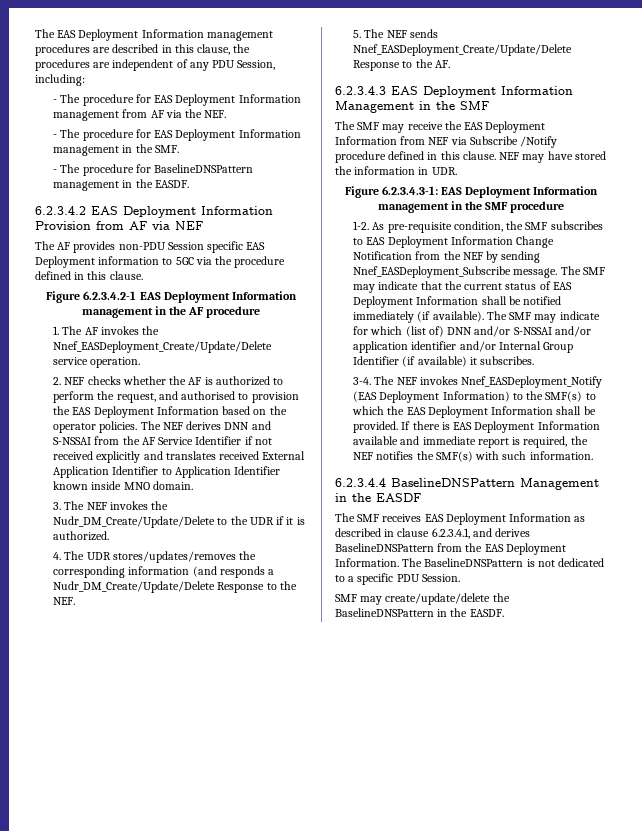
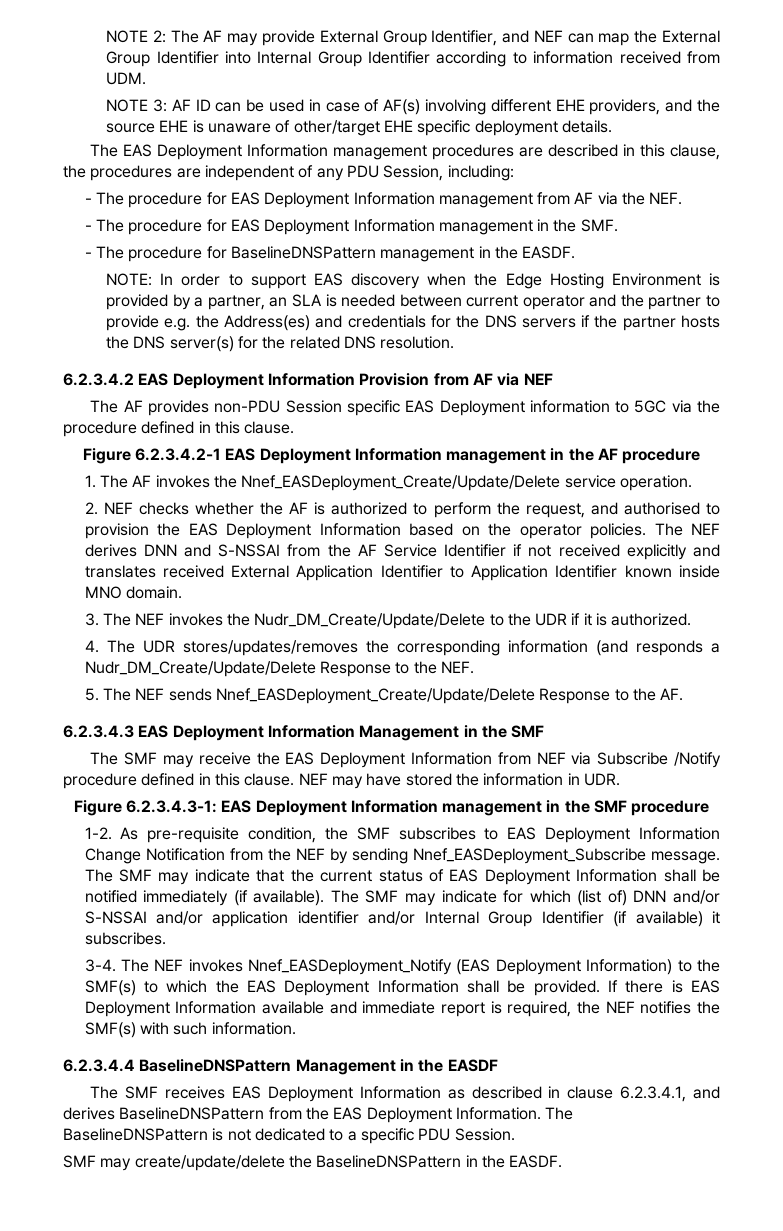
(35, 33) none -> [106,30,720,46] [106,51,720,67] [106,72,147,85] [106,99,720,115] [106,120,613,136] NOTE 2: The AF may provide External Group Identifier, and NEF can map the External Group Identifier into Internal Group Identifier according to information received from UDM. // NOTE 3: AF ID can be used in case of AF(s) involving different EHE providers, and the source EHE is unaware of other/target EHE specific deployment details. //
(189, 184) none -> [106,273,720,289] [106,294,720,310] [106,315,720,331] [106,336,455,352] // NOTE: In order to support EAS discovery when the Edge Hosting Environment is provided by a partner, an SLA is needed between current operator and the partner to provide e.g. the Address(es) and credentials for the DNS servers if the partner hosts the DNS server(s) for the related DNS resolution.

